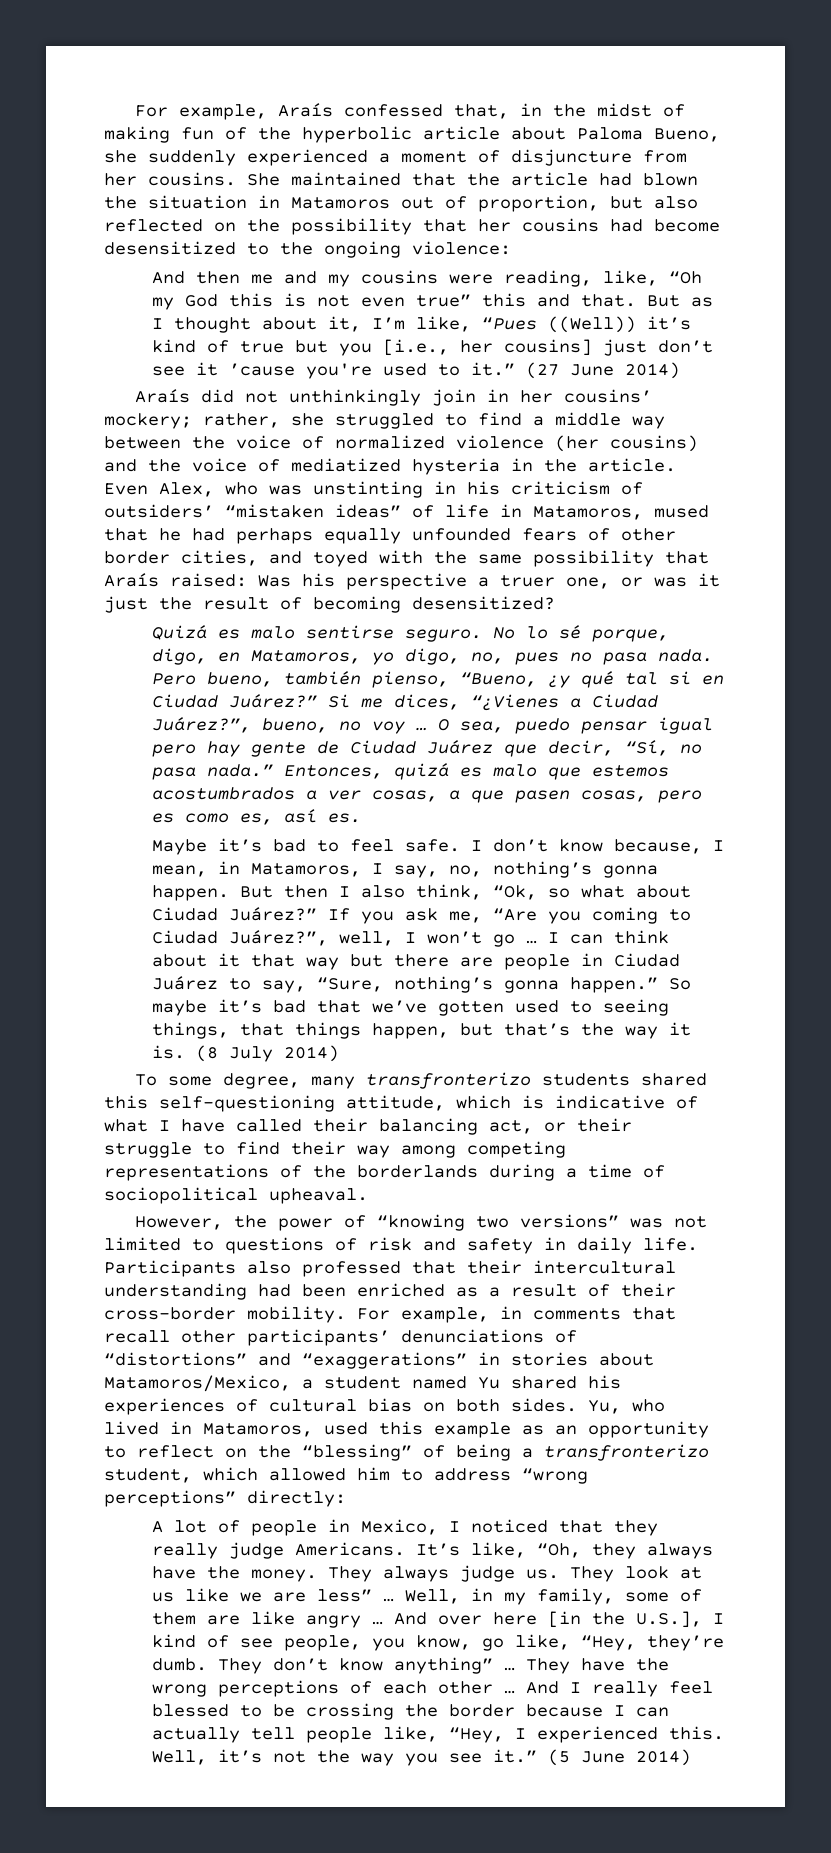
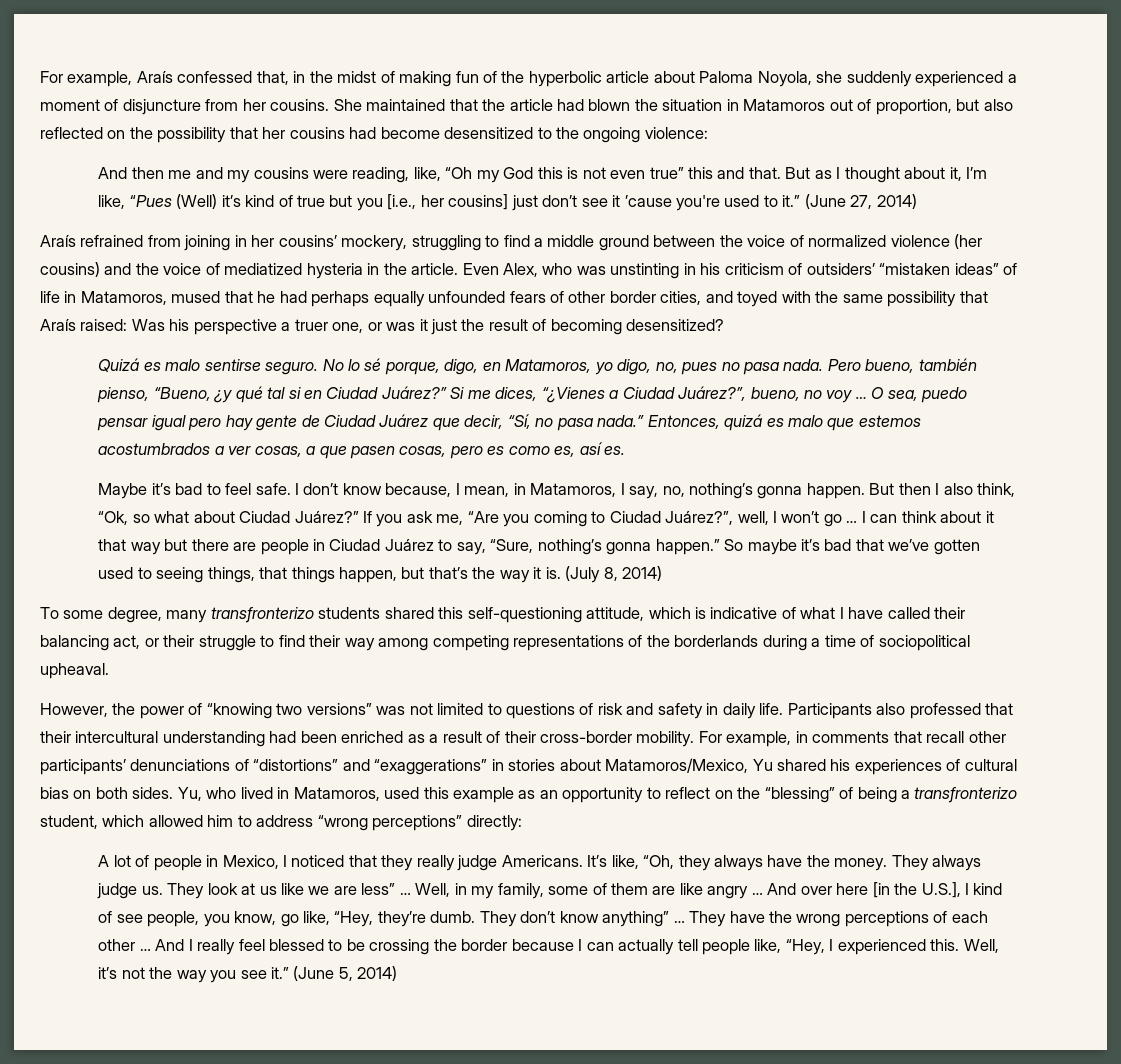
[654,128,720,142] Bueno, -> [757,71,812,87] Noyola,
[547,316,636,333] ((Well)) -> [176,194,218,209] (Well)
[525,362,614,379] (27 June -> [804,194,873,209] (June 27,
[200,389,652,406] [104,413,434,429] did not unthinkingly join in her cousins’ mockery; rather, she struggled -> [80,235,481,251] refrained from joining in her cousins’ mockery, struggling
[632,416,665,429] way -> [598,235,649,251] ground
[195,1045,273,1062] (8 July -> [565,566,618,583] (July 8,
[302,1376,467,1389] a student named -> (749, 765) none
[547,1749,625,1766] (5 June -> [293,966,353,981] (June 5,

